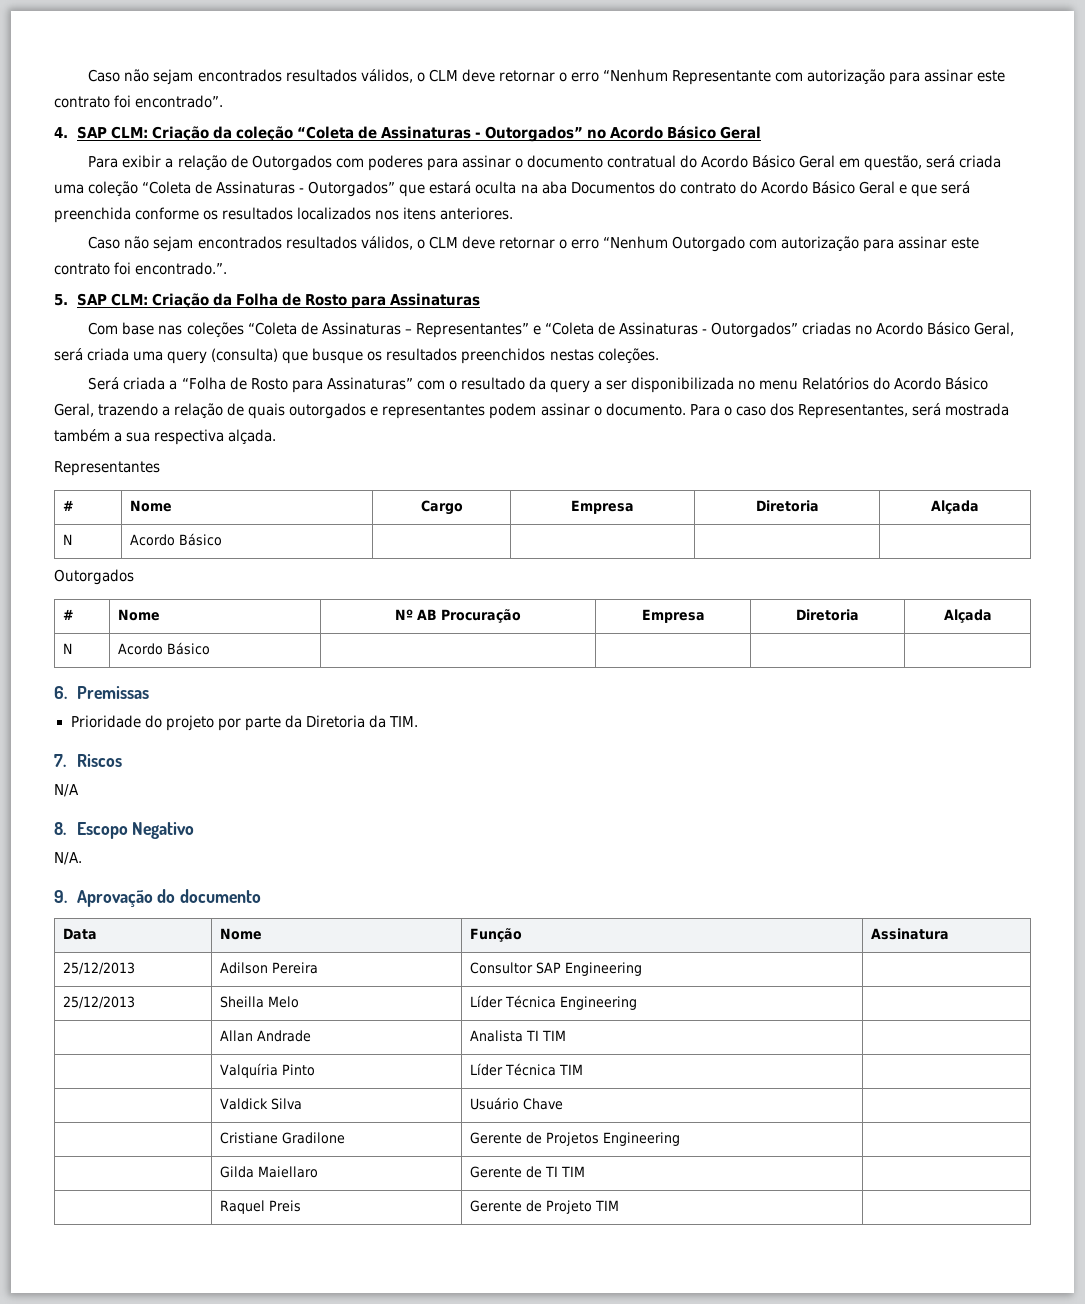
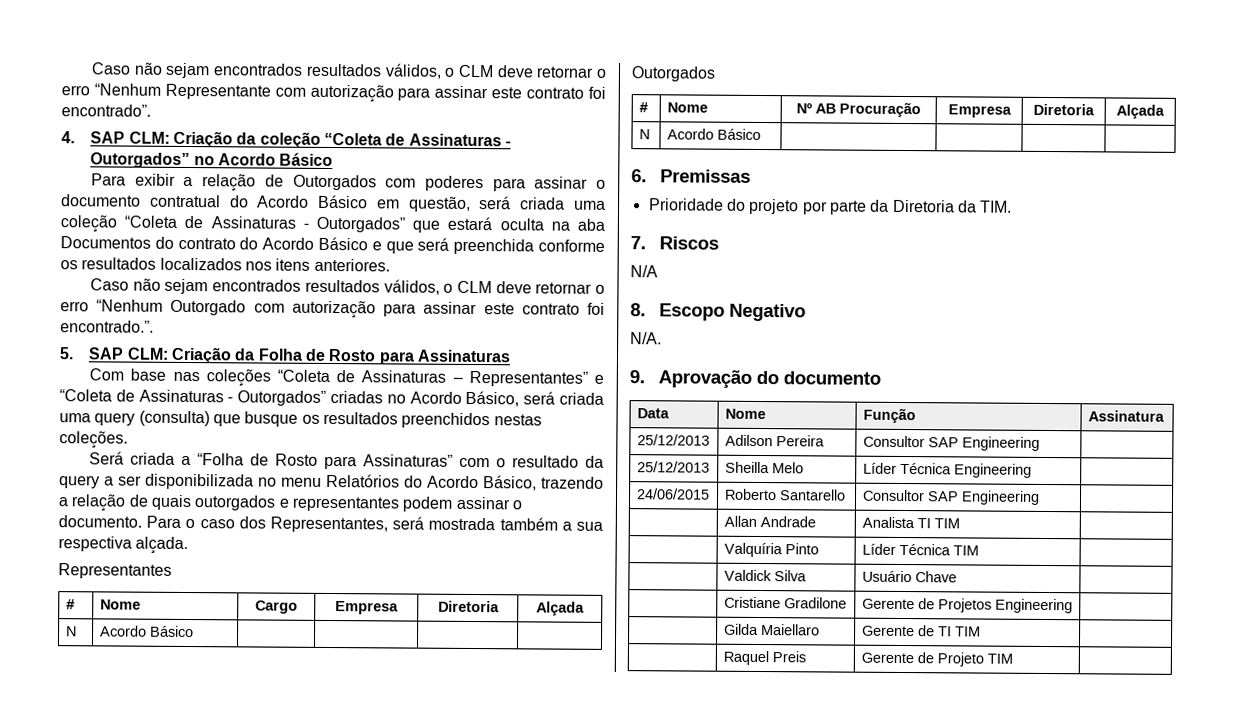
[720,126,762,139] Geral -> (334, 159) none
[799,155,836,168] Geral -> (369, 201) none
[858,181,895,194] Geral -> (368, 243) none
[927,322,1015,336] Básico Geral, -> [465,390,520,407] Básico,
[945,377,989,390] [54,403,94,417] Básico Geral, -> [483,475,537,491] Básico,
(637, 1003) none -> [635,488,710,500] [723,488,846,501] [861,489,1040,505] // 24/06/2015 | Roberto Santarello | Consultor SAP Engineering |

